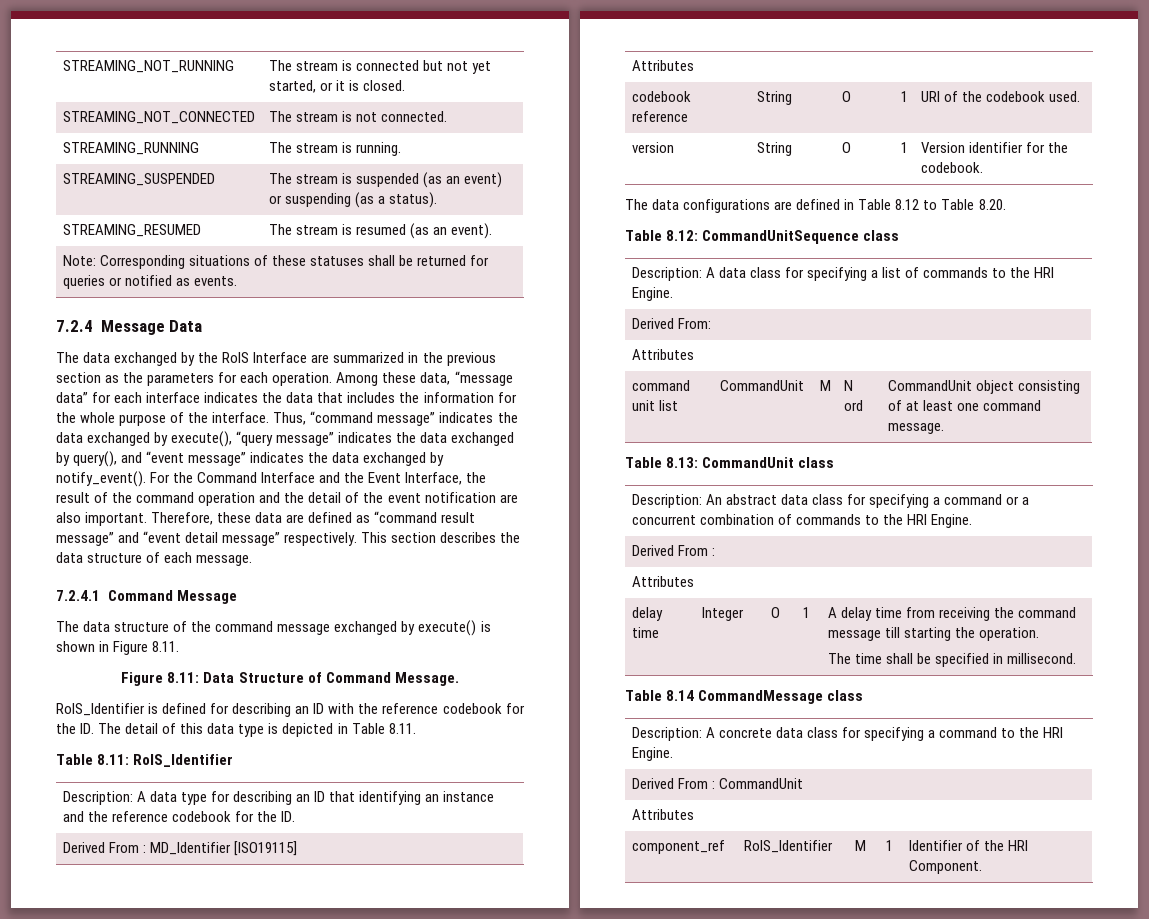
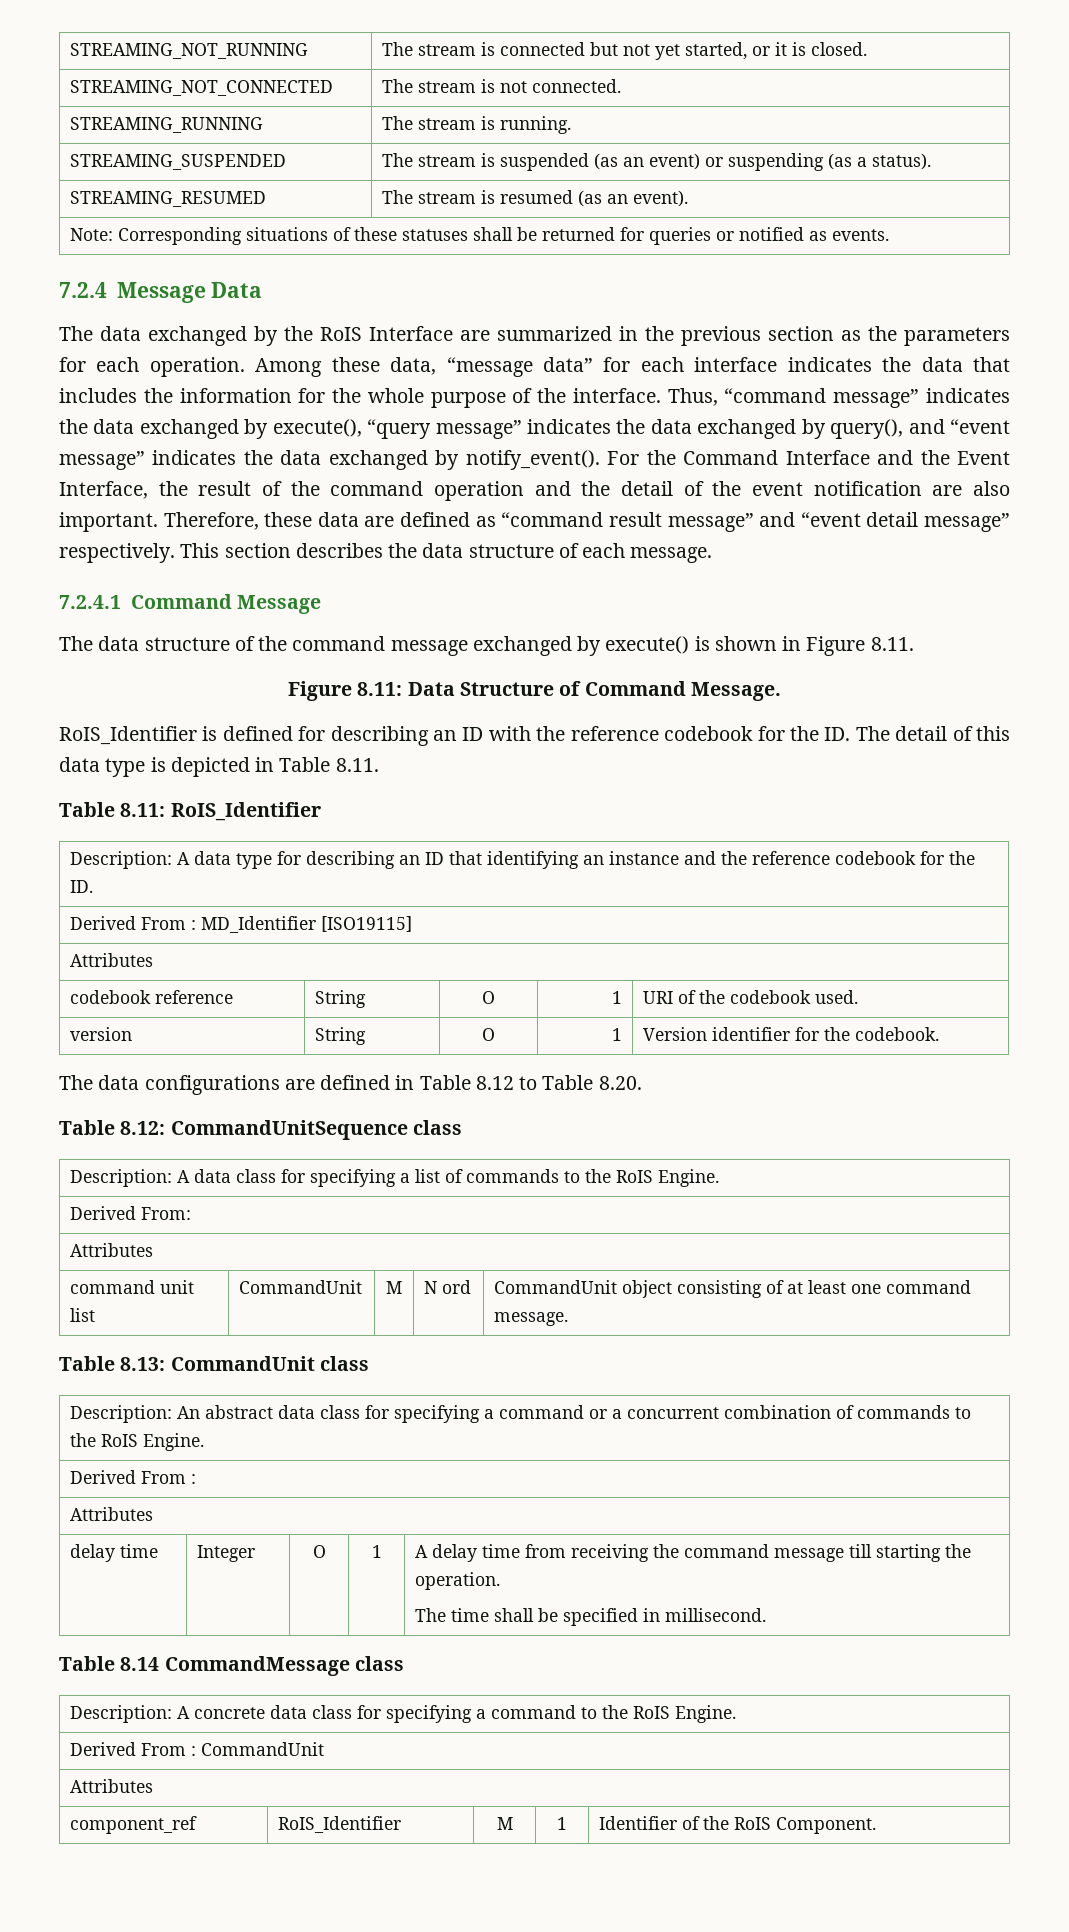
[1034,267,1055,278] HRI -> [616,1170,654,1183] RoIS
[907,514,928,525] HRI -> [101,1434,139,1447] RoIS
[1043,727,1064,738] HRI -> [633,1706,671,1719] RoIS
[1007,840,1028,851] HRI -> [734,1817,772,1830] RoIS

